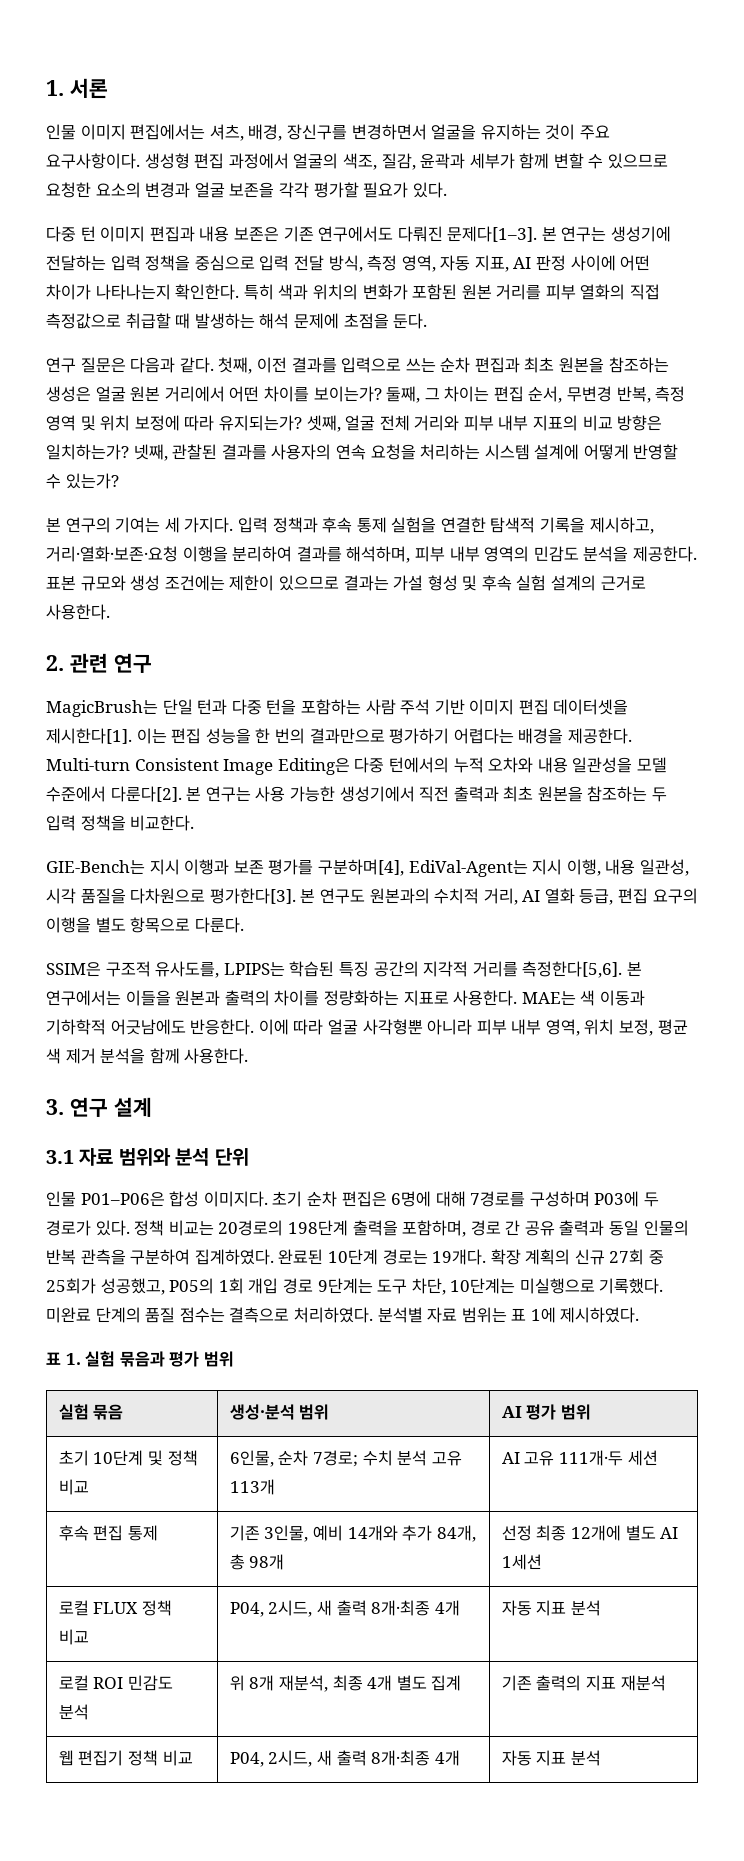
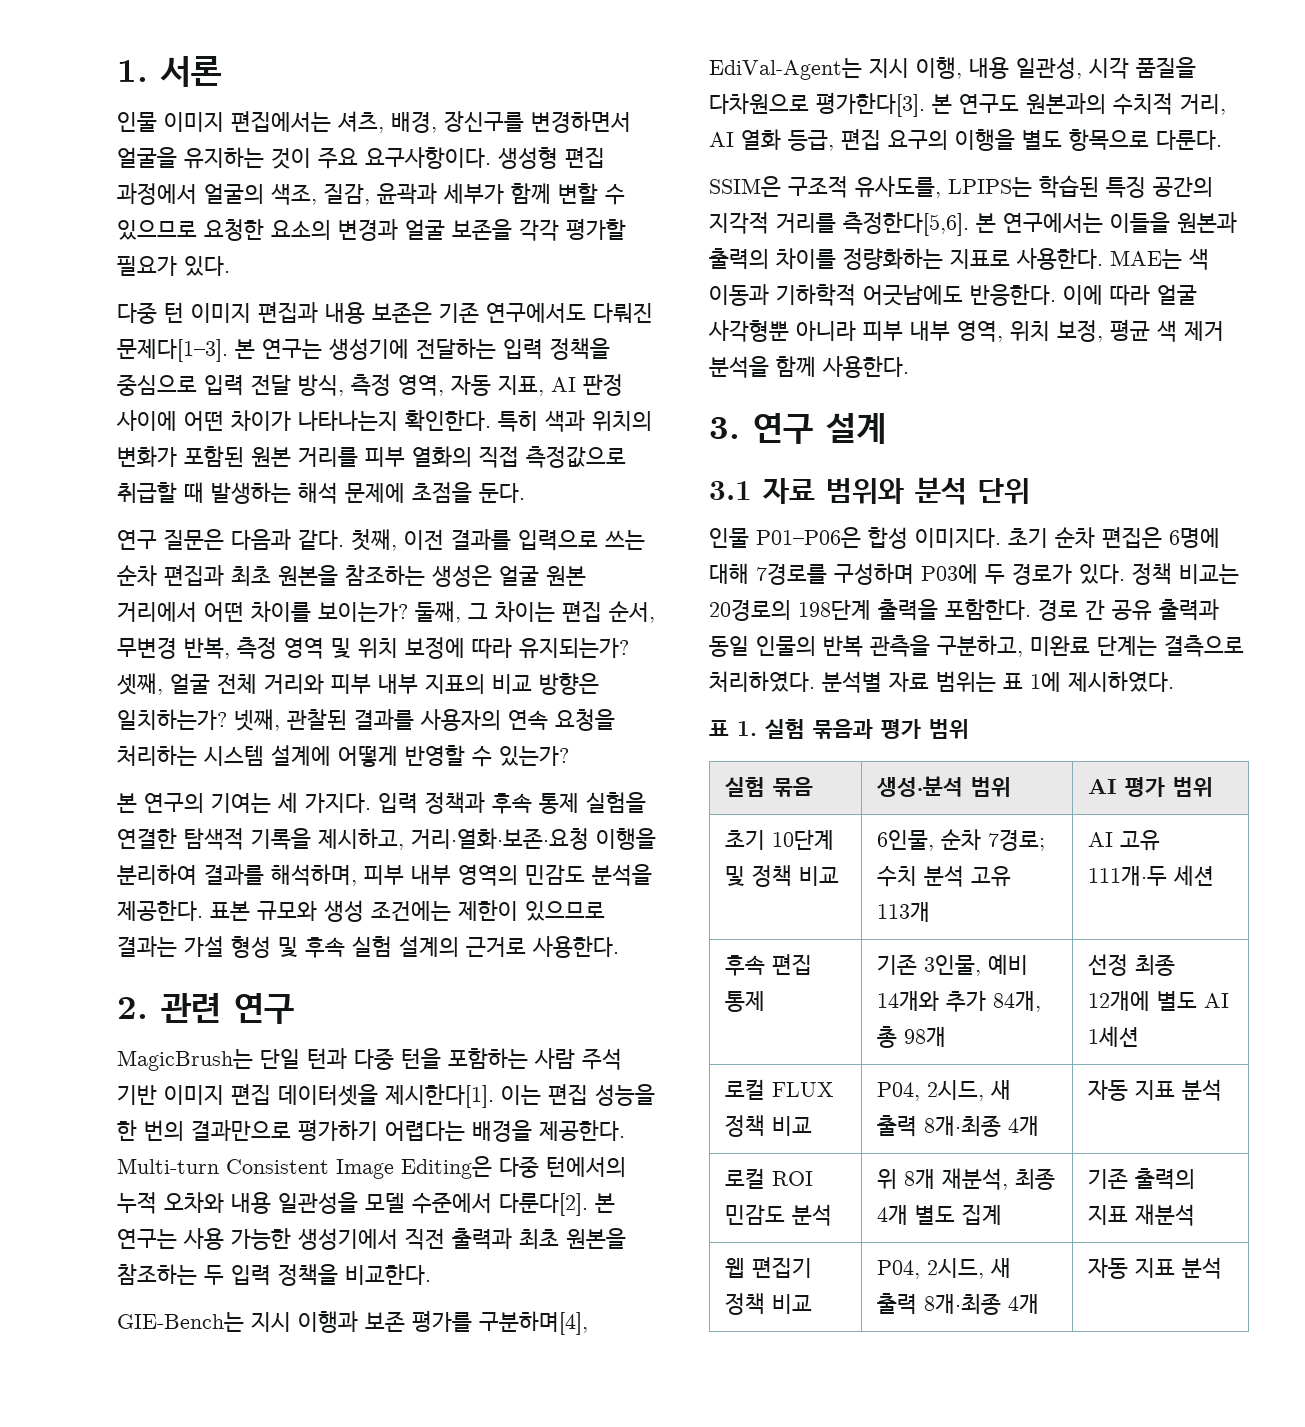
[402,1220,467,1237] 포함하며, -> [945,599,1031,620] 포함한다.
[130,1249,665,1265] [46,1278,664,1295] [46,1307,225,1323] 구분하여 집계하였다. 완료된 10단계 경로는 19개다. 확장 계획의 신규 27회 중 25회가 성공했고, P05의 1회 개입 경로 9단계는 도구 차단, 10단계는 미실행으로 기록했다. 미완료 단계의 품질 점수는 -> [937,635,1157,657] 구분하고, 미완료 단계는

